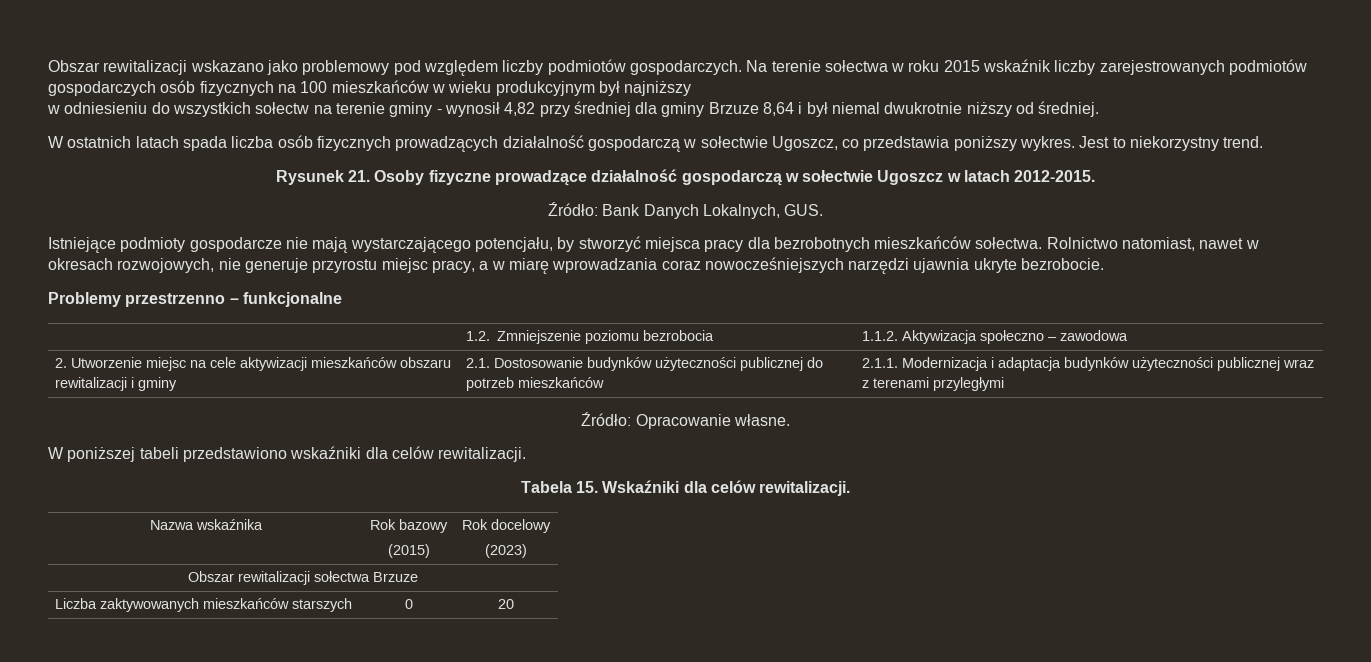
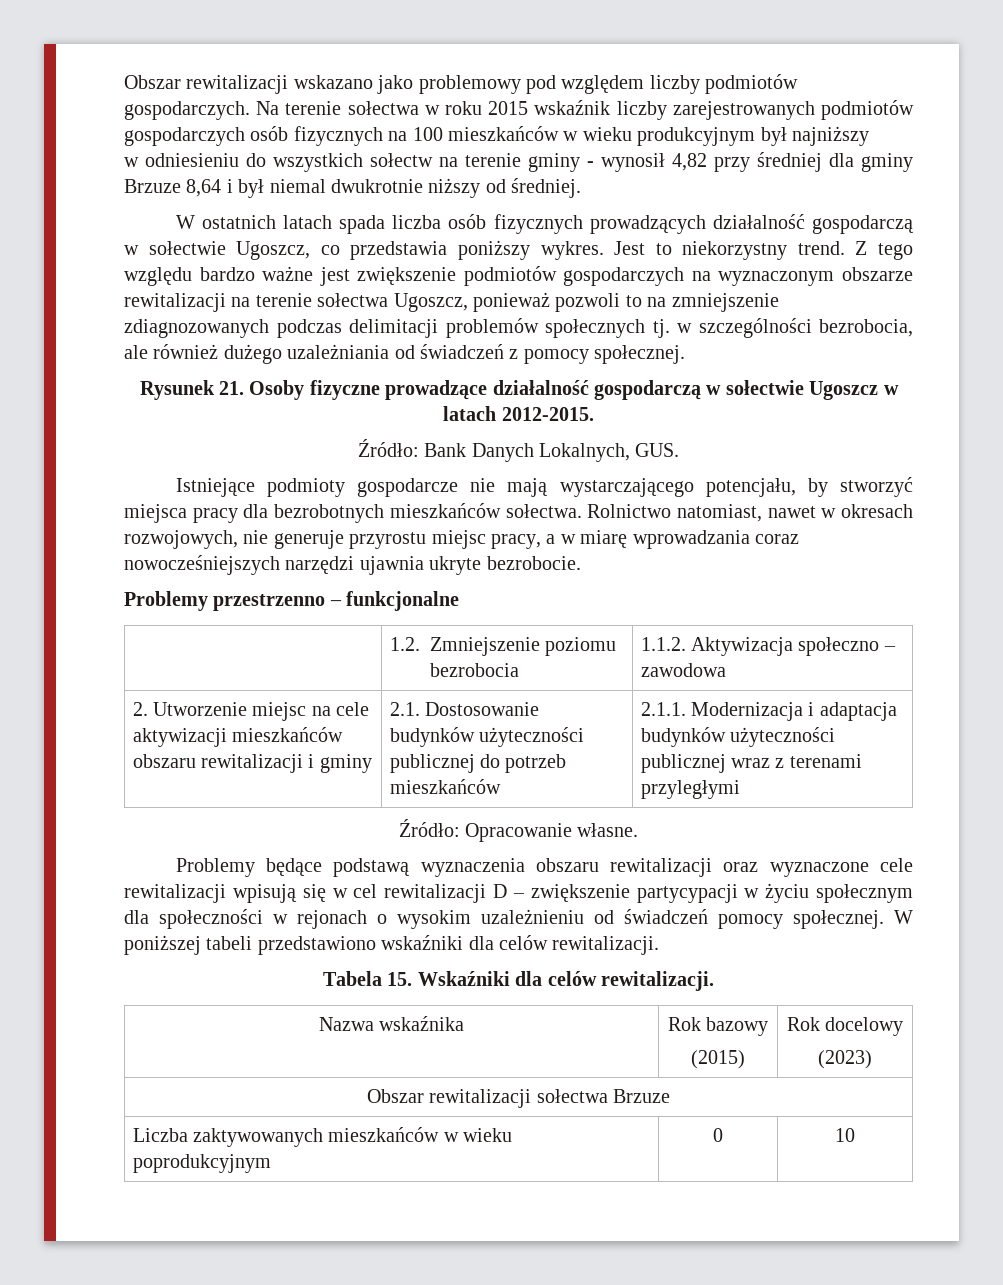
(1264, 142) none -> [855,241,914,260] [124,266,913,286] [124,292,779,312] [124,318,913,338] [124,344,686,364] Z tego względu bardzo ważne jest zwiększenie podmiotów gospodarczych na wyznaczonym obszarze rewitalizacji na terenie sołectwa Ugoszcz, ponieważ pozwoli to na zmniejszenie zdiagnozowanych podczas delimitacji problemów społecznych tj. w szczególności bezrobocia, ale również dużego uzależniania od świadczeń z pomocy społecznej.
(790, 420) none -> [175,858,913,877] [124,883,913,903] [124,909,884,929] Problemy będące podstawą wyznaczenia obszaru rewitalizacji oraz wyznaczone cele rewitalizacji wpisują się w cel rewitalizacji D – zwiększenie partycypacji w życiu społecznym dla społeczności w rejonach o wysokim uzależnieniu od świadczeń pomocy społecznej.
[291,598,352,612] starszych -> [443,1128,513,1142] [132,1154,271,1173] w wieku poprodukcyjnym
[498,599,514,609] 20 -> [835,1128,855,1142] 10

